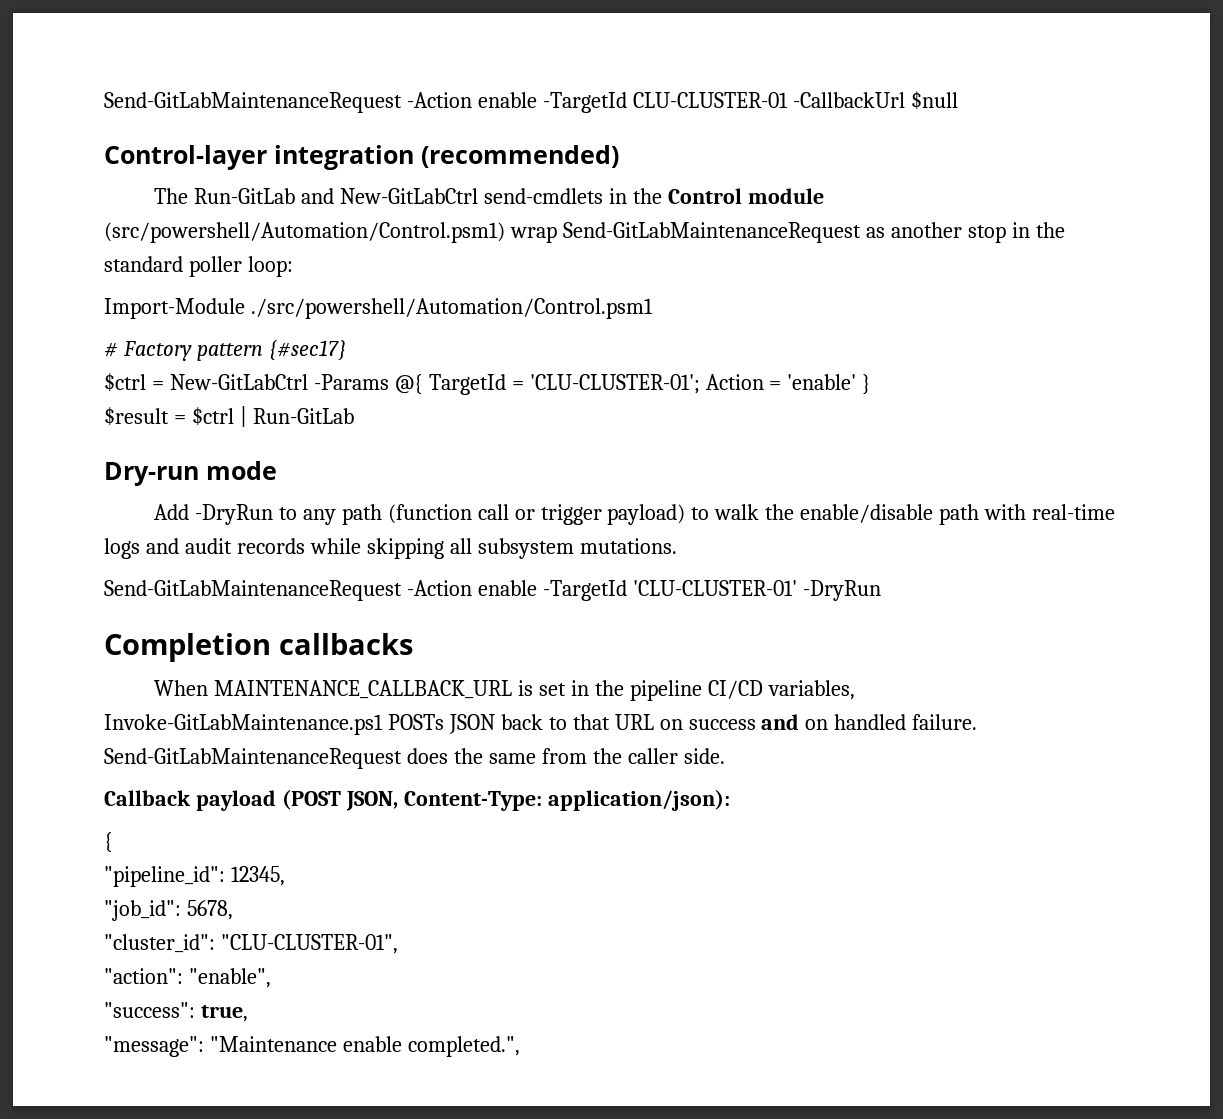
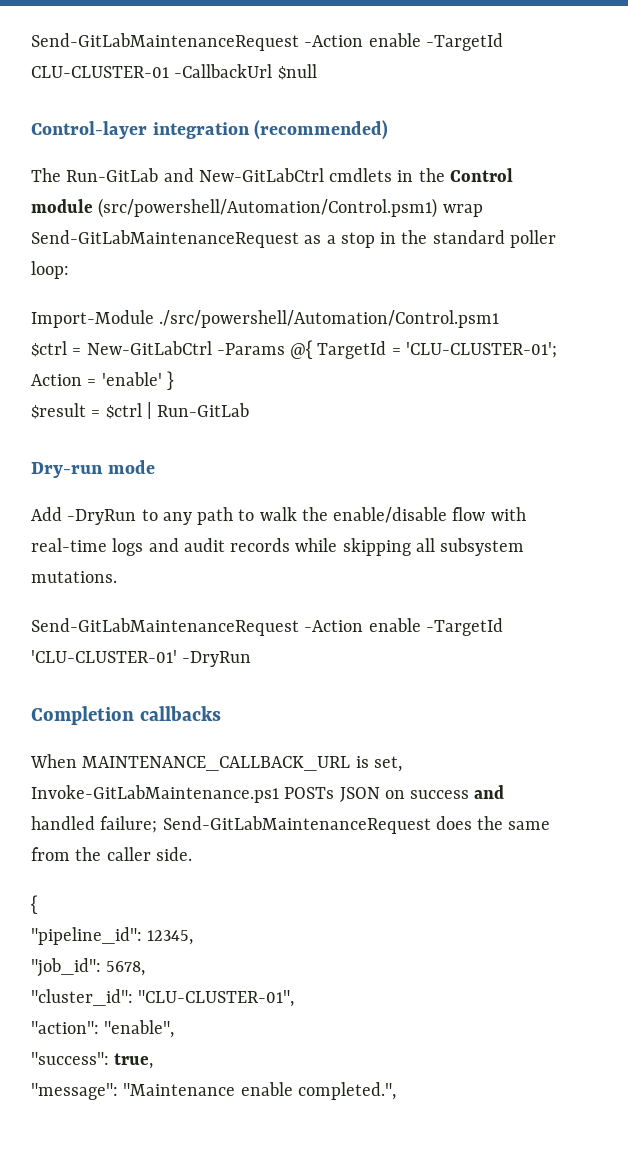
[483,188,603,204] send-cmdlets -> [329,168,393,182] cmdlets
[890,222,962,238] another -> [326,235,336,244] a
[104,340,346,361] // # Factory pattern {#sec17} -> (500, 319) none
[387,504,686,525] (function call or trigger payload) -> (234, 516) none
[939,504,980,525] path -> [452,507,486,521] flow
[538,680,855,701] [104,714,978,735] set in the pipeline CI/CD variables, Invoke-GitLabMaintenance.ps1 POSTs JSON back to that URL on success and on handled failure. -> [373,756,402,772] [31,785,505,803] [31,816,158,833] set, Invoke-GitLabMaintenance.ps1 POSTs JSON on success and handled failure;
[104,789,730,811] // Callback payload (POST JSON, Content-Type: application/json): -> (192, 854) none

